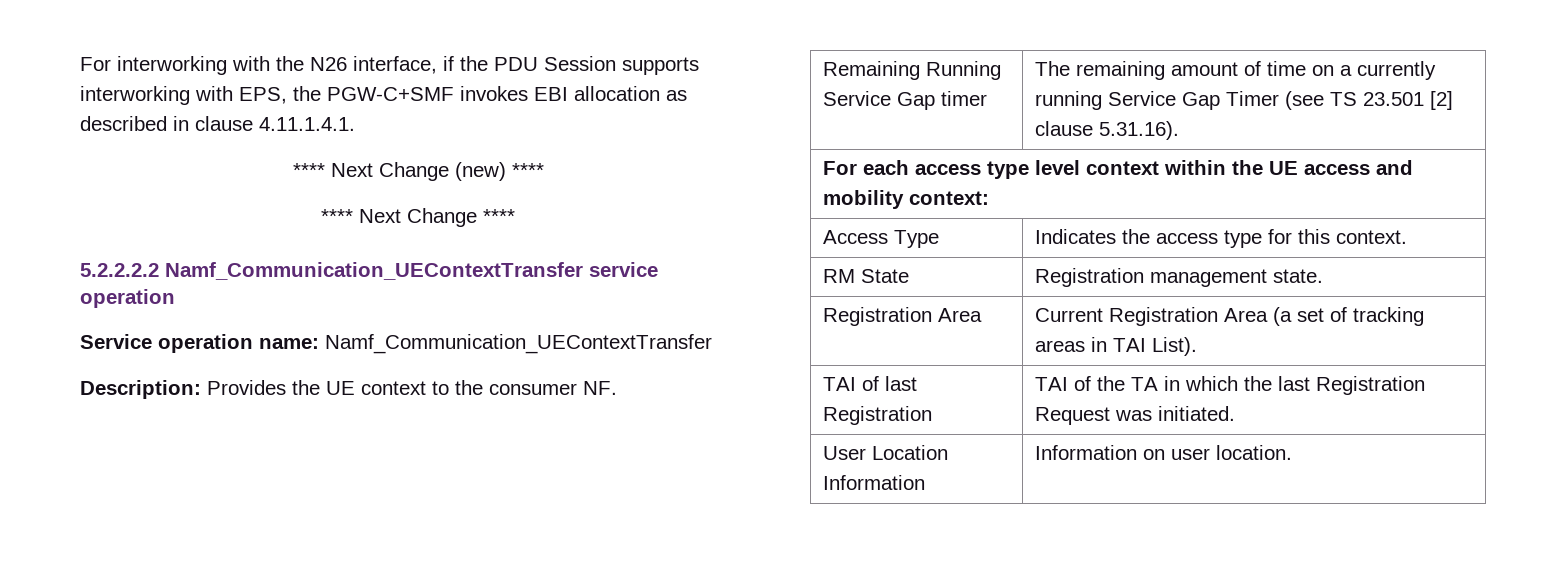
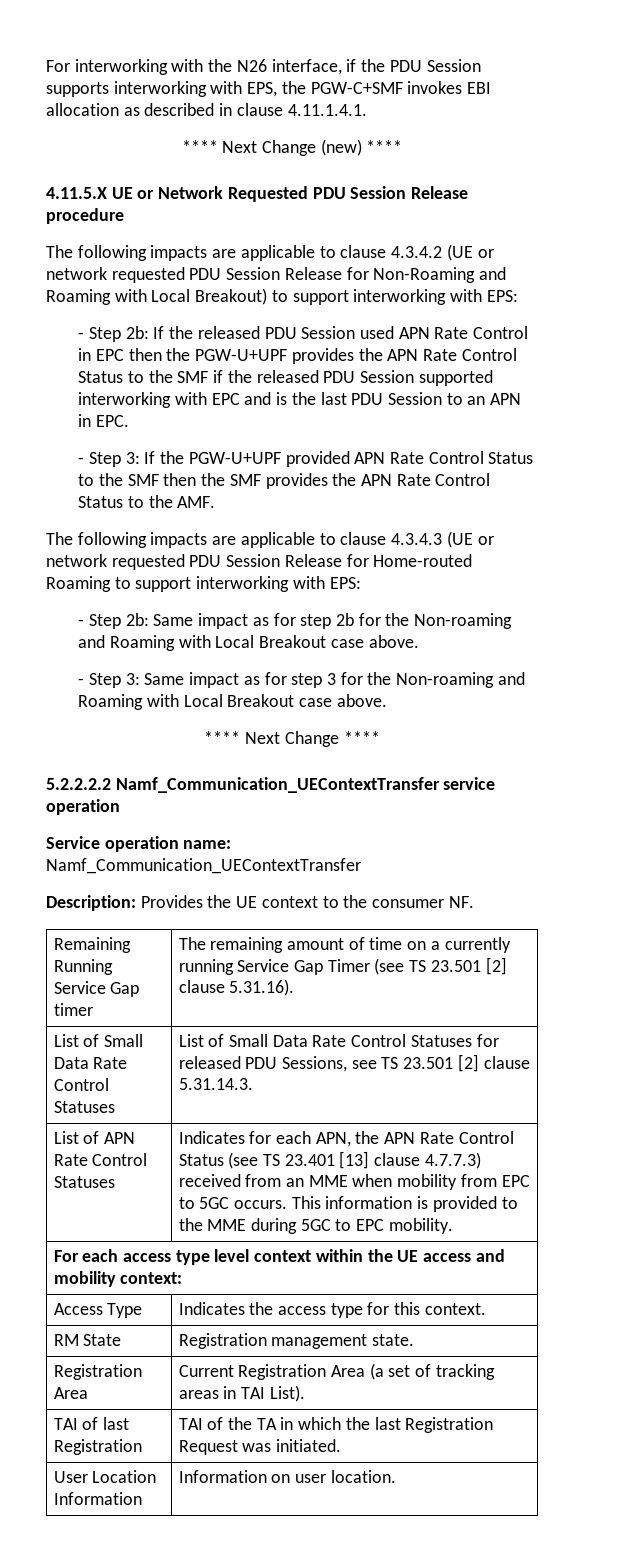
(544, 170) none -> [46,186,469,202] [46,208,124,224] [46,244,494,261] [46,267,507,283] [46,288,518,305] [78,326,529,342] [78,348,517,364] [78,370,493,386] [78,392,522,408] [78,414,129,427] [78,451,534,467] [78,473,491,489] [78,495,216,508] [46,531,494,548] [46,554,473,570] [46,576,361,592] [78,613,513,629] [78,635,419,651] [78,672,525,688] [78,694,387,710] // 4.11.5.X UE or Network Requested PDU Session Release procedure // The following impacts are applicable to clause 4.3.4.2 (UE or network requested PDU Session Release for Non-Roaming and Roaming with Local Breakout) to support interworking with EPS: // - Step 2b: If the released PDU Session used APN Rate Control in EPC then the PGW-U+UPF provides the APN Rate Control Status to the SMF if the released PDU Session supported interworking with EPC and is the last PDU Session to an APN in EPC. // - Step 3: If the PGW-U+UPF provided APN Rate Control Status to the SMF then the SMF provides the APN Rate Control Status to the AMF. // The following impacts are applicable to clause 4.3.4.3 (UE or network requested PDU Session Release for Home-routed Roaming to support interworking with EPS: // - Step 2b: Same impact as for step 2b for the Non-roaming and Roaming with Local Breakout case above. // - Step 3: Same impact as for step 3 for the Non-roaming and Roaming with Local Breakout case above.
(1179, 130) none -> [53,1034,143,1047] [53,1057,128,1069] [53,1078,109,1091] [53,1101,115,1113] [178,1034,499,1047] [178,1054,530,1072] [178,1078,253,1090] [53,1131,135,1144] [53,1153,148,1166] [53,1176,115,1188] [178,1131,514,1147] [178,1151,481,1169] [178,1174,530,1190] [178,1196,518,1212] [178,1218,453,1234] // List of Small Data Rate Control Statuses | List of Small Data Rate Control Statuses for released PDU Sessions, see TS 23.501 [2] clause 5.31.14.3. // List of APN Rate Control Statuses | Indicates for each APN, the APN Rate Control Status (see TS 23.401 [13] clause 4.7.7.3) received from an MME when mobility from EPC to 5GC occurs. This information is provided to the MME during 5GC to EPC mobility.

